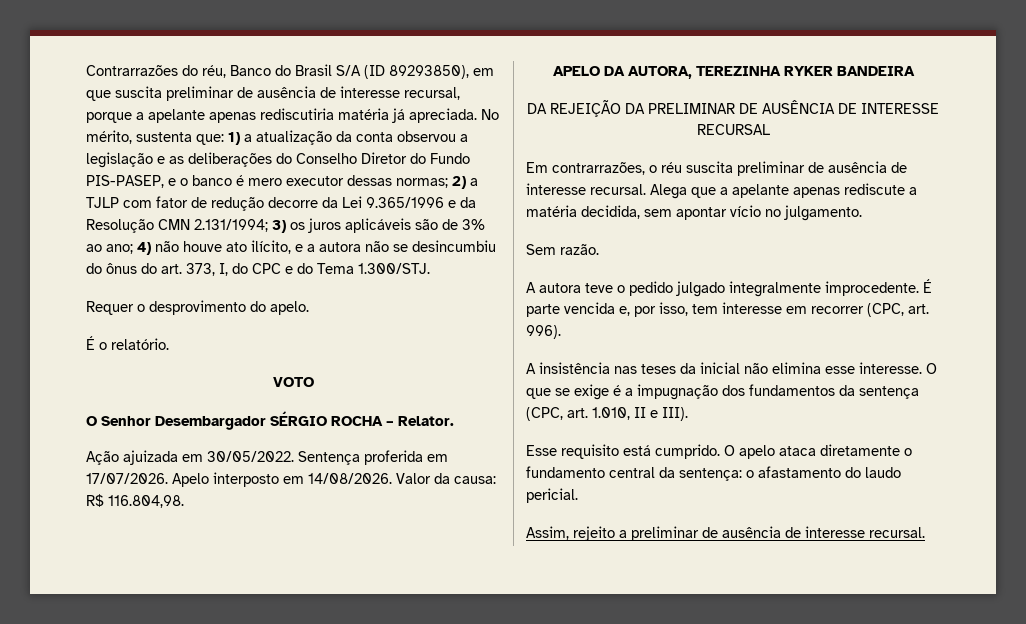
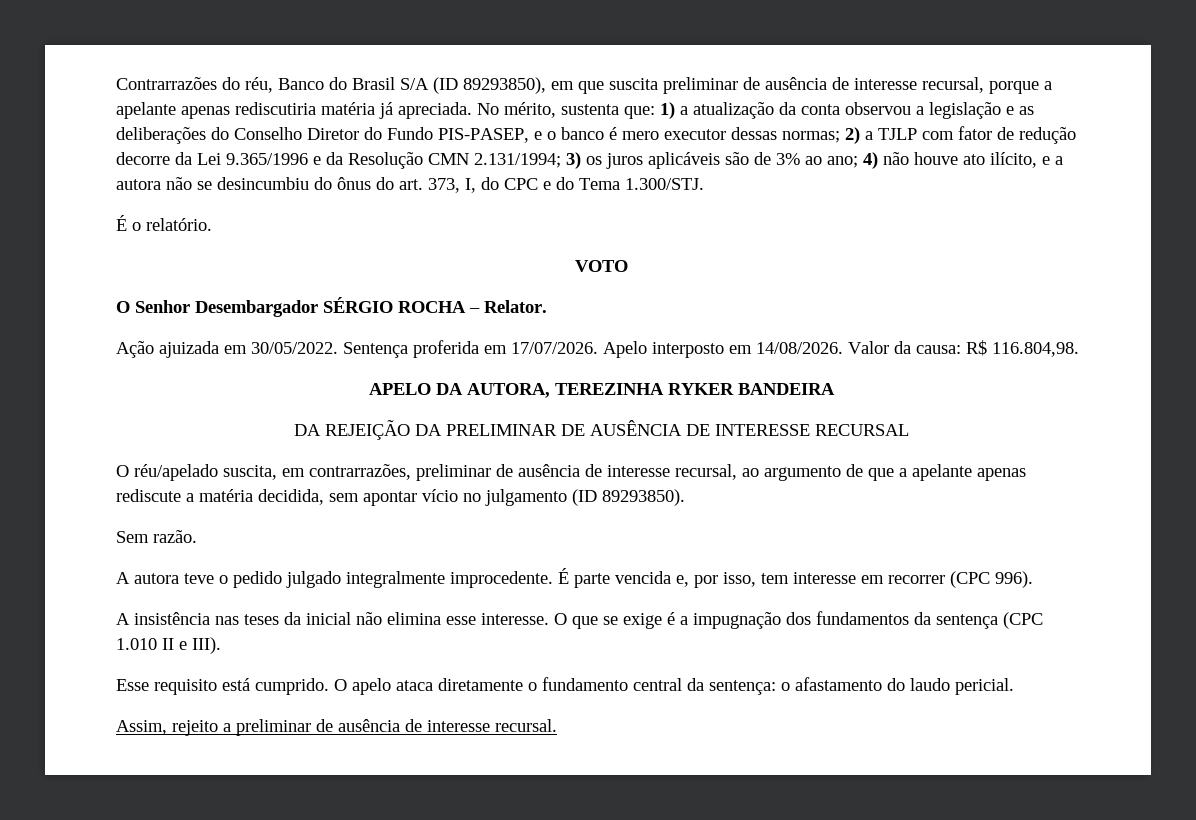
[86,300,309,315] // Requer o desprovimento do apelo. -> (704, 184) none
[526,161,907,176] [526,183,687,199] Em contrarrazões, o réu suscita preliminar de ausência de interesse recursal. Alega -> [116,464,863,481] O réu/apelado suscita, em contrarrazões, preliminar de ausência de interesse recursal, ao argumento de
[784,205,862,221] julgamento. -> [485,489,685,506] julgamento (ID 89293850).
[867,303,929,317] (CPC, art. -> [950,571,990,588] (CPC
[526,407,630,421] (CPC, art. 1.010, -> [1003,612,1043,629] [116,638,157,650] (CPC 1.010

